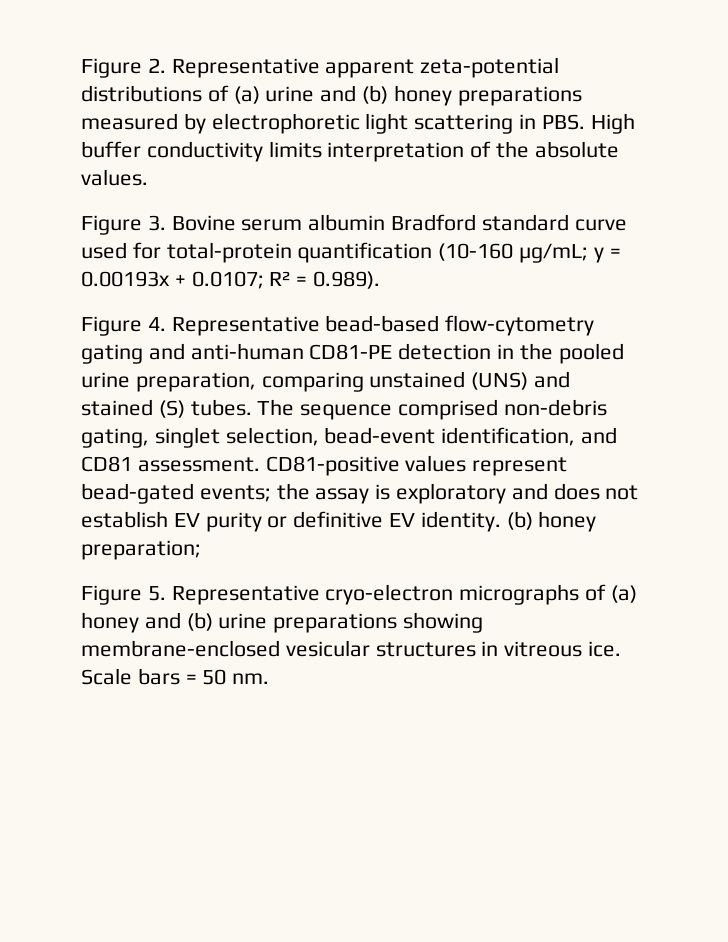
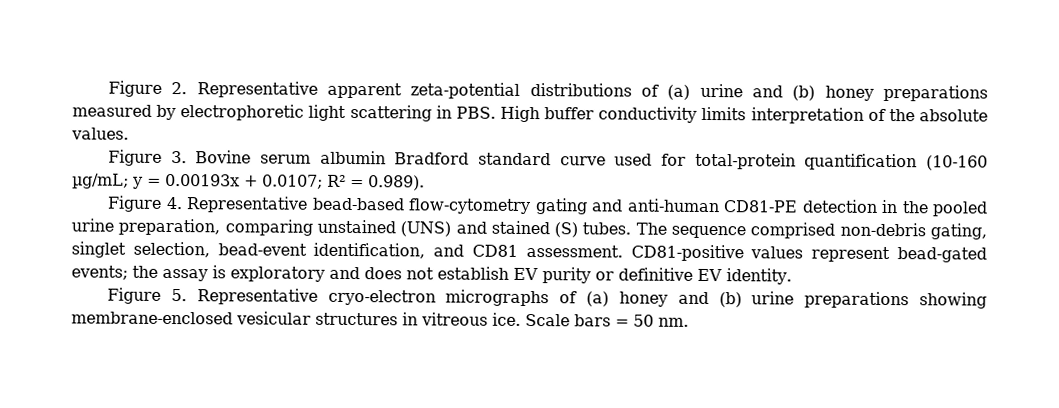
[506,511,597,532] [81,540,201,560] (b) honey preparation; -> (792, 276) none

